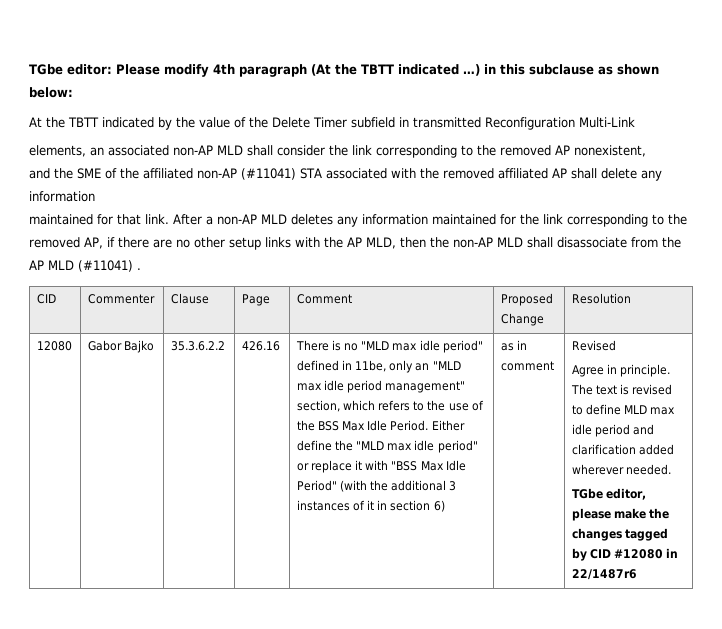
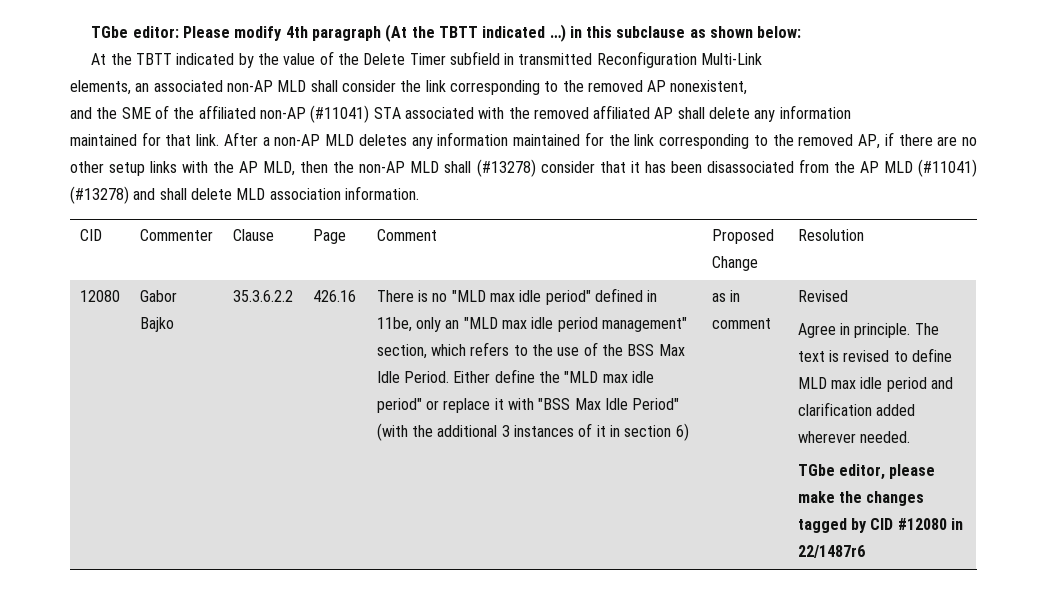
[557,237,627,248] disassociate -> [476,159,794,177] (#13278) consider that it has been disassociated
[137,268,141,270] . -> [70,186,419,204] (#13278) and shall delete MLD association information.

